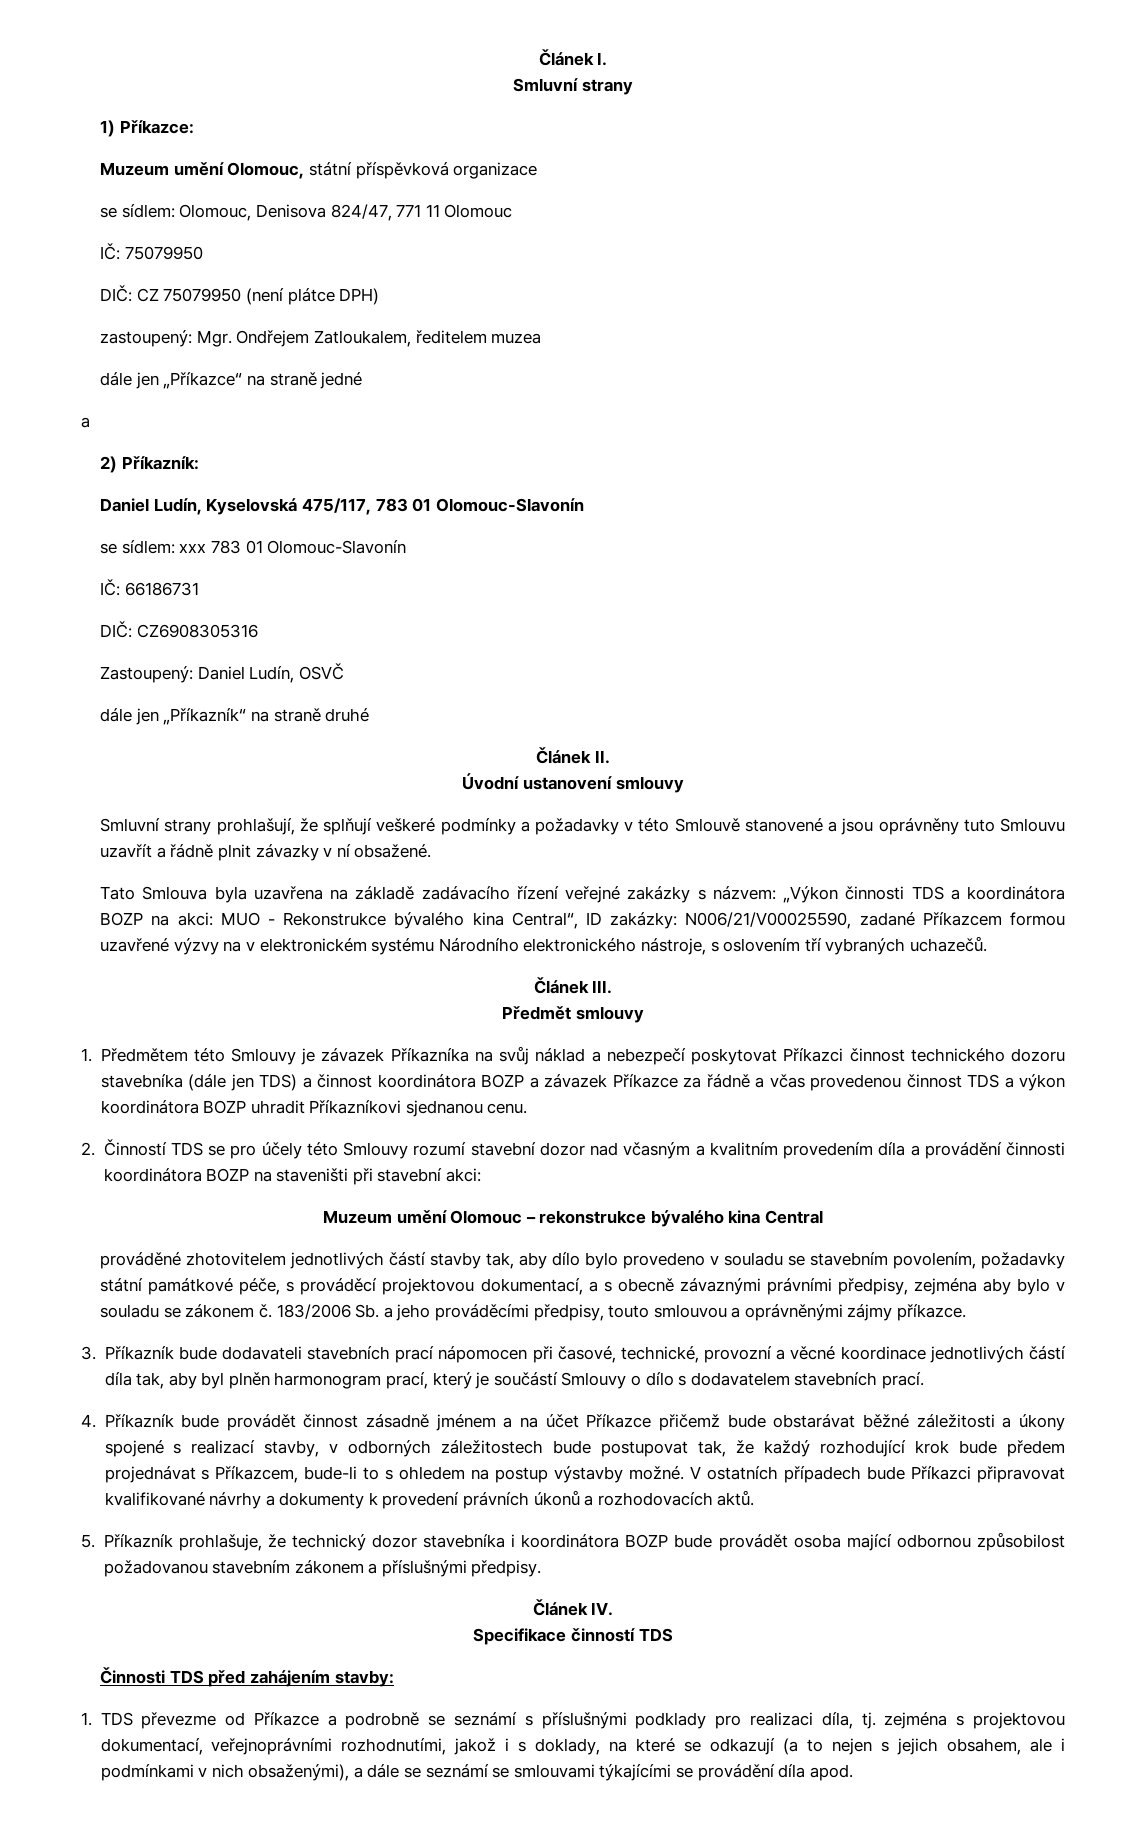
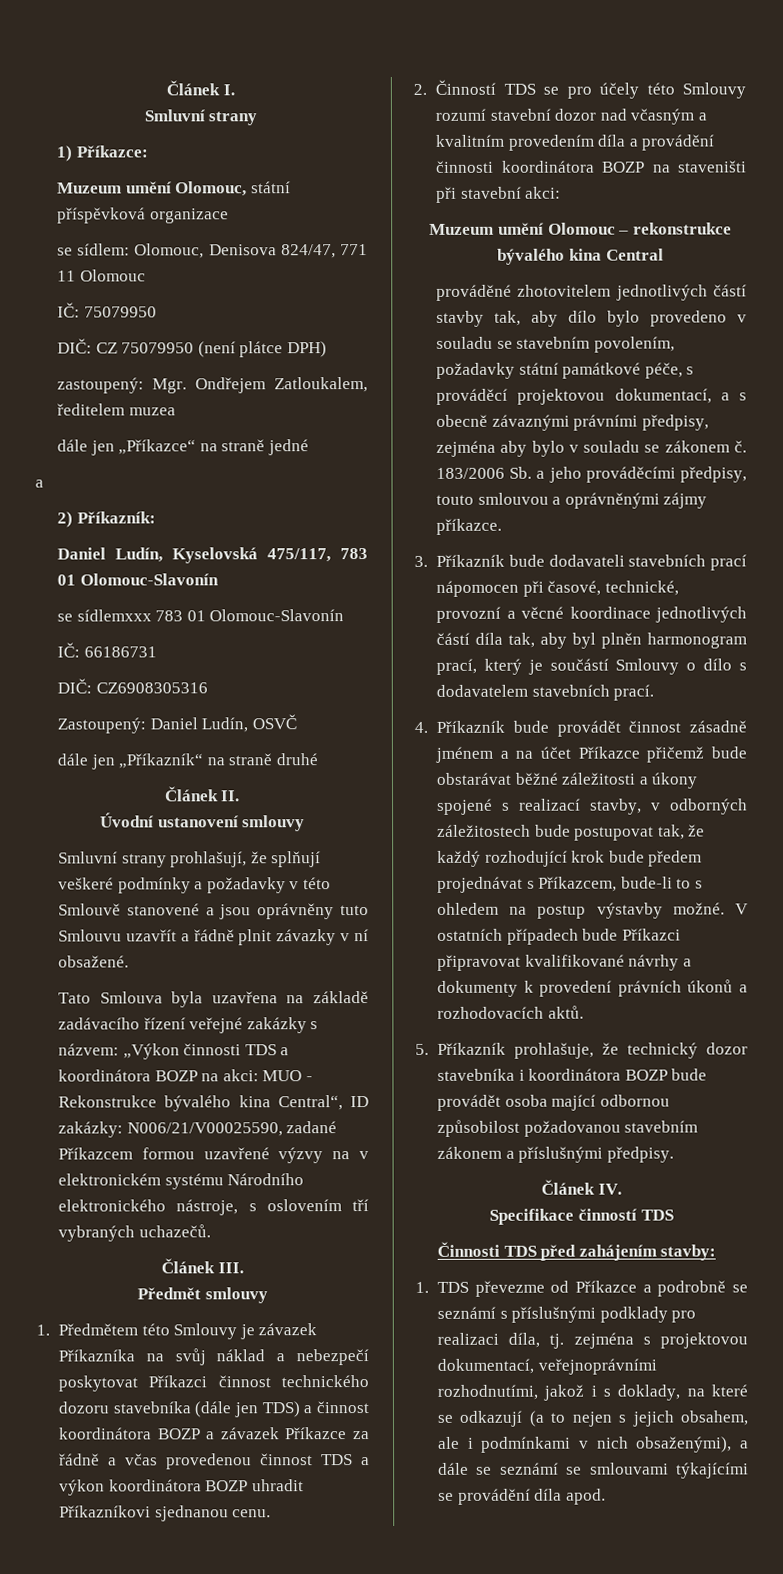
[121,540,207,554] sídlem: xxx -> [76,609,152,622] sídlemxxx

